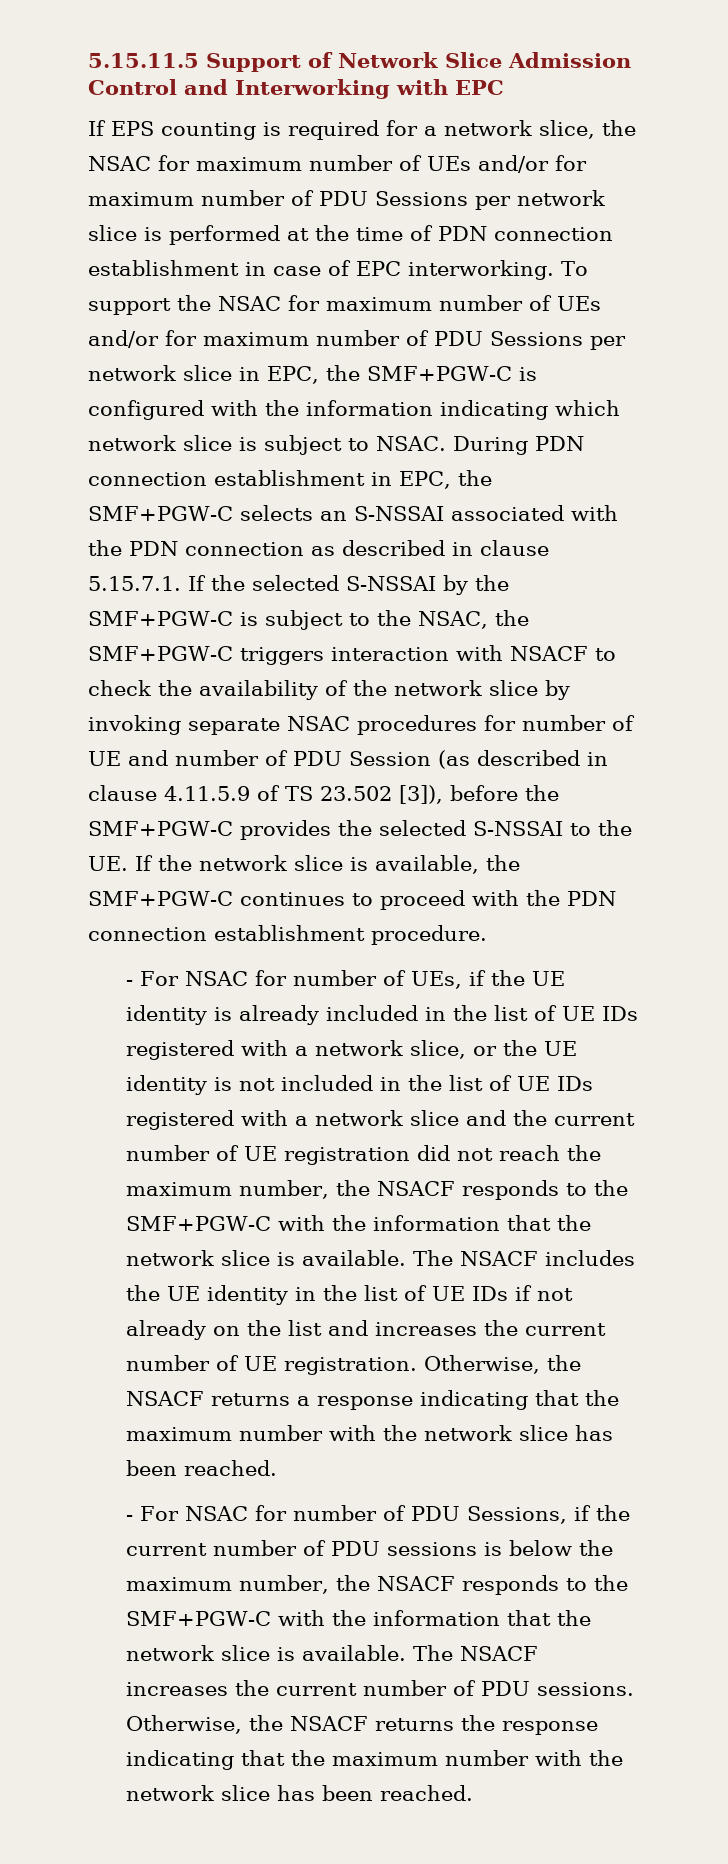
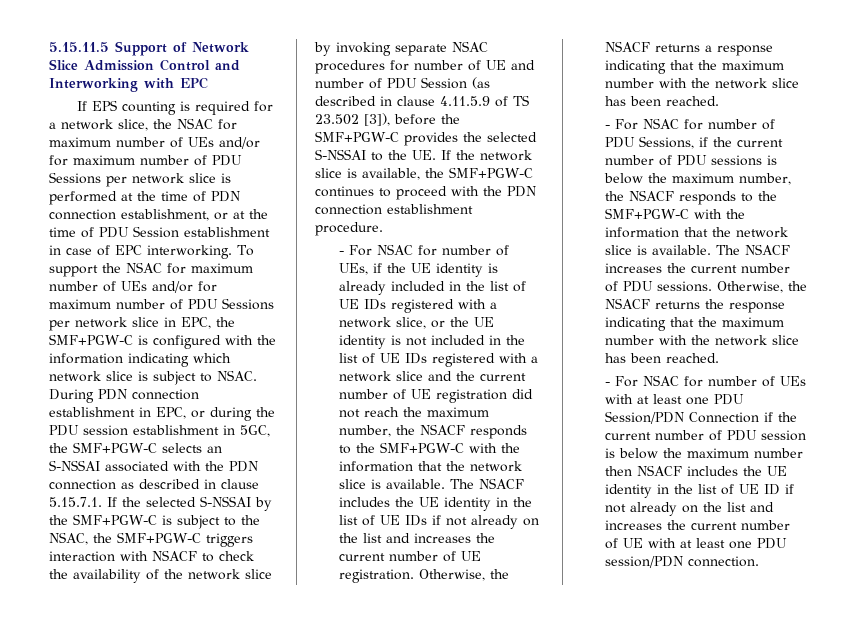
(613, 234) none -> [121,209,268,221] [49,226,179,238] establishment, or at the time of PDU Session
(451, 480) none -> [191,407,275,421] [49,425,270,437] or during the PDU session establishment in 5GC,
(474, 1793) none -> [605,375,807,387] [605,394,745,405] [605,411,798,424] [605,430,807,441] [605,448,804,459] [605,465,788,476] [605,484,795,498] [605,502,775,516] [605,520,791,530] [605,538,788,549] [605,556,760,568] // - For NSAC for number of UEs with at least one PDU Session/PDN Connection if the current number of PDU session is below the maximum number then NSACF includes the UE identity in the list of UE ID if not already on the list and increases the current number of UE with at least one PDU session/PDN connection.

